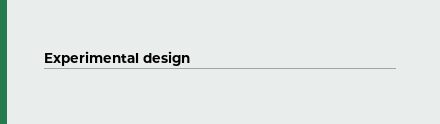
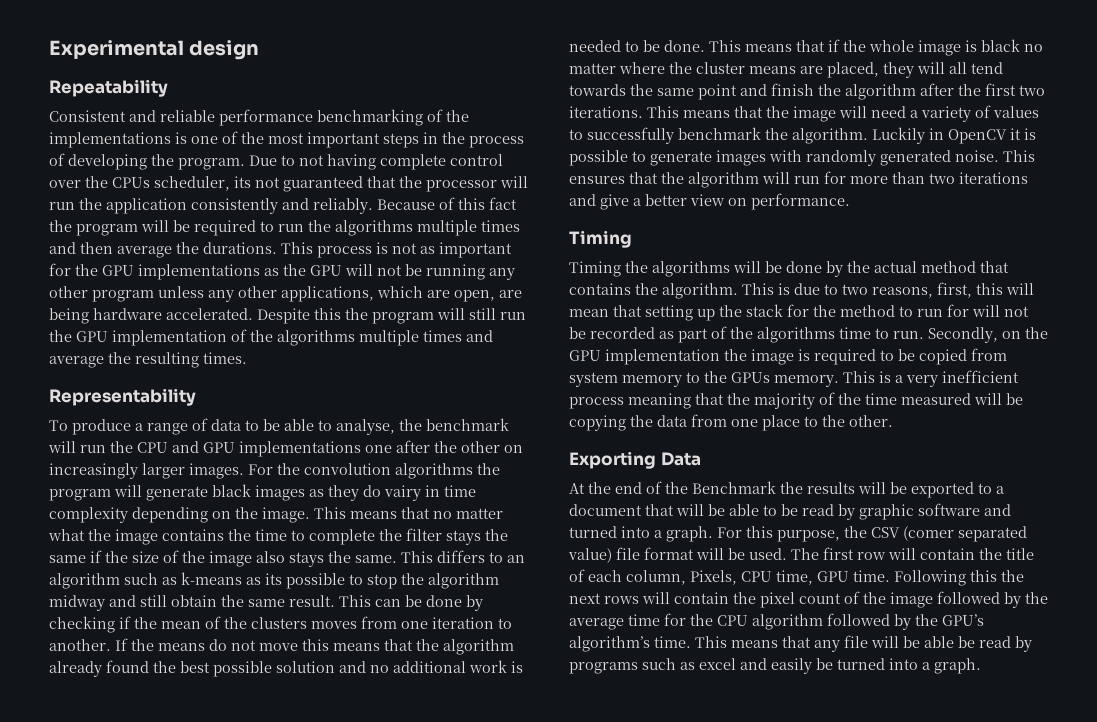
(190, 58) none -> [49,79,168,97] [49,109,469,126] [49,131,524,148] [49,153,503,170] [49,176,528,192] [49,197,517,214] [49,220,520,236] [49,242,512,258] [49,263,515,280] [49,286,522,302] [49,308,526,324] [49,329,493,346] [49,352,247,368] [49,388,196,406] [49,418,509,435] [48,440,523,457] [49,463,500,479] [49,484,476,501] [49,507,503,523] [48,528,508,545] [49,550,525,567] [49,572,499,589] [49,595,483,611] [49,616,512,633] [49,638,514,655] [49,660,523,677] [569,39,1043,56] [569,62,1003,78] [569,83,1045,100] [569,105,1039,122] [569,127,1036,144] [569,150,1035,166] [569,171,1028,188] [569,193,850,210] [569,230,632,248] [569,261,1009,277] [569,282,1034,299] [569,304,1029,321] [569,326,1048,343] [569,348,1007,365] [569,370,1019,387] [569,392,1023,409] [569,414,893,431] [569,451,701,469] [569,481,1004,498] [569,503,1011,520] [569,526,1027,542] [568,547,1034,563] [569,569,1024,586] [569,591,1048,608] [569,613,984,630] [569,635,1032,652] [569,658,981,674] // Repeatability // Consistent and reliable performance benchmarking of the implementations is one of the most important steps in the process of developing the program. Due to not having complete control over the CPUs scheduler, its not guaranteed that the processor will run the application consistently and reliably. Because of this fact the program will be required to run the algorithms multiple times and then average the durations. This process is not as important for the GPU implementations as the GPU will not be running any other program unless any other applications, which are open, are being hardware accelerated. Despite this the program will still run the GPU implementation of the algorithms multiple times and average the resulting times. // Representability // To produce a range of data to be able to analyse, the benchmark will run the CPU and GPU implementations one after the other on increasingly larger images. For the convolution algorithms the program will generate black images as they do vairy in time complexity depending on the image. This means that no matter what the image contains the time to complete the filter stays the same if the size of the image also stays the same. This differs to an algorithm such as k-means as its possible to stop the algorithm midway and still obtain the same result. This can be done by checking if the mean of the clusters moves from one iteration to another. If the means do not move this means that the algorithm already found the best possible solution and no additional work is needed to be done. This means that if the whole image is black no matter where the cluster means are placed, they will all tend towards the same point and finish the algorithm after the first two iterations. This means that the image will need a variety of values to successfully benchmark the algorithm. Luckily in OpenCV it is possible to generate images with randomly generated noise. This ensures that the algorithm will run for more than two iterations and give a better view on performance. // Timing // Timing the algorithms will be done by the actual method that contains the algorithm. This is due to two reasons, first, this will mean that setting up the stack for the method to run for will not be recorded as part of the algorithms time to run. Secondly, on the GPU implementation the image is required to be copied from system memory to the GPUs memory. This is a very inefficient process meaning that the majority of the time measured will be copying the data from one place to the other. // Exporting Data // At the end of the Benchmark the results will be exported to a document that will be able to be read by graphic software and turned into a graph. For this purpose, the CSV (comer separated value) file format will be used. The first row will contain the title of each column, Pixels, CPU time, GPU time. Following this the next rows will contain the pixel count of the image followed by the average time for the CPU algorithm followed by the GPU’s algorithm’s time. This means that any file will be able be read by programs such as excel and easily be turned into a graph.

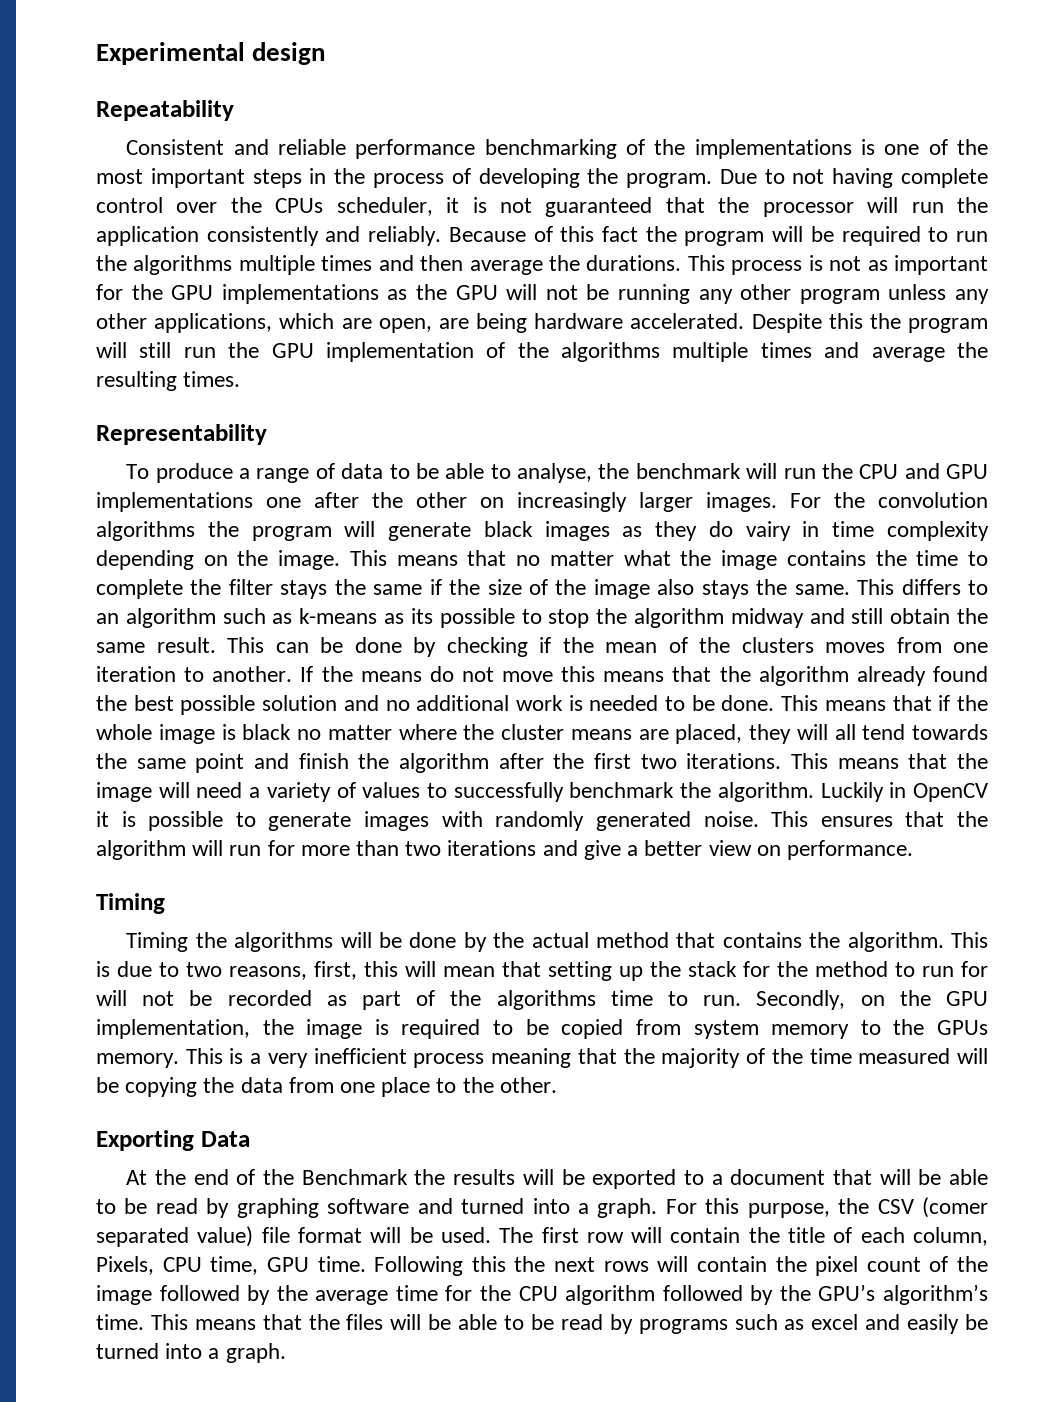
[234,176,251,188] its -> [446,197,487,213] it is
[605,349,720,365] implementation -> [96,1019,250,1039] implementation,
[859,504,914,520] graphic -> [236,1198,319,1218] graphing
[814,635,954,652] any file will be able -> [308,1314,525,1330] the files will be able to

